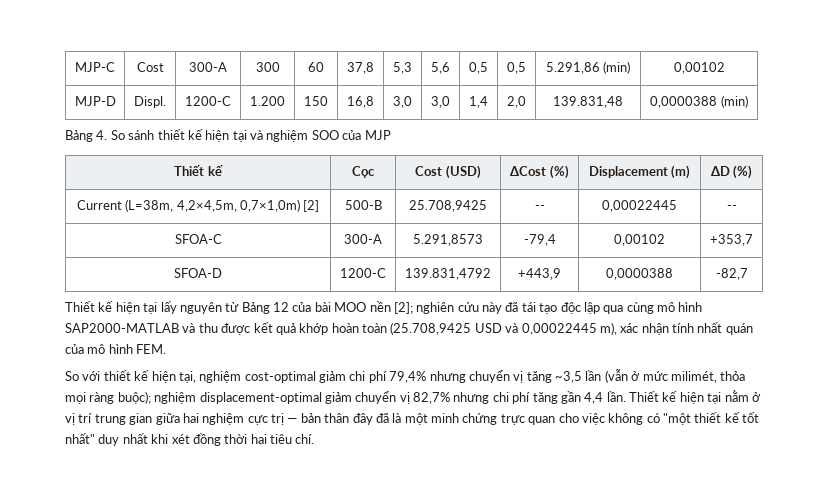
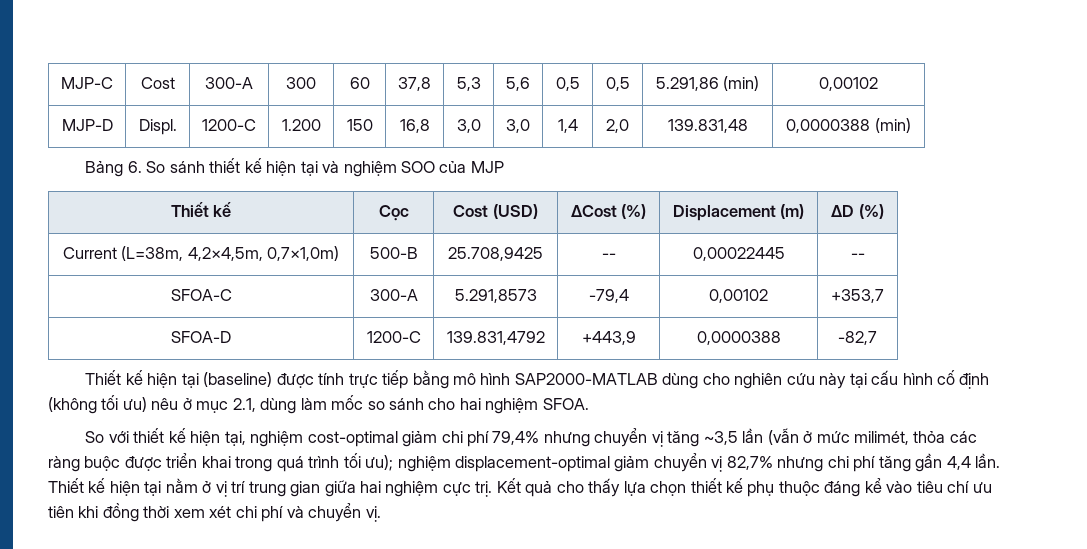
[96,130,108,140] 4. -> [127,161,142,173] 6.
[303,200,320,212] [2] -> (340, 253) none
[160,301,703,314] [65,322,753,335] [65,344,167,354] lấy nguyên từ Bảng 12 của bài MOO nền [2]; nghiên cứu này đã tái tạo độc lập qua cùng mô hình SAP2000-MATLAB và thu được kết quả khớp hoàn toàn (25.708,9425 USD và 0,00022445 m), xác nhận tính nhất quán của mô hình FEM. -> [203,370,990,389] [48,395,589,414] (baseline) được tính trực tiếp bằng mô hình SAP2000-MATLAB dùng cho nghiên cứu này tại cấu hình cố định (không tối ưu) nêu ở mục 2.1, dùng làm mốc so sánh cho hai nghiệm SFOA.
[65,391,151,404] mọi ràng buộc); -> [949,431,977,443] [48,453,394,472] các ràng buộc được triển khai trong quá trình tối ưu);
[271,412,760,425] [65,433,315,446] trị — bản thân đây đã là một minh chứng trực quan cho việc không có "một thiết kế tốt nhất" duy nhất khi xét đồng thời hai tiêu chí. -> [475,478,992,497] [48,503,381,522] trị. Kết quả cho thấy lựa chọn thiết kế phụ thuộc đáng kể vào tiêu chí ưu tiên khi đồng thời xem xét chi phí và chuyển vị.

